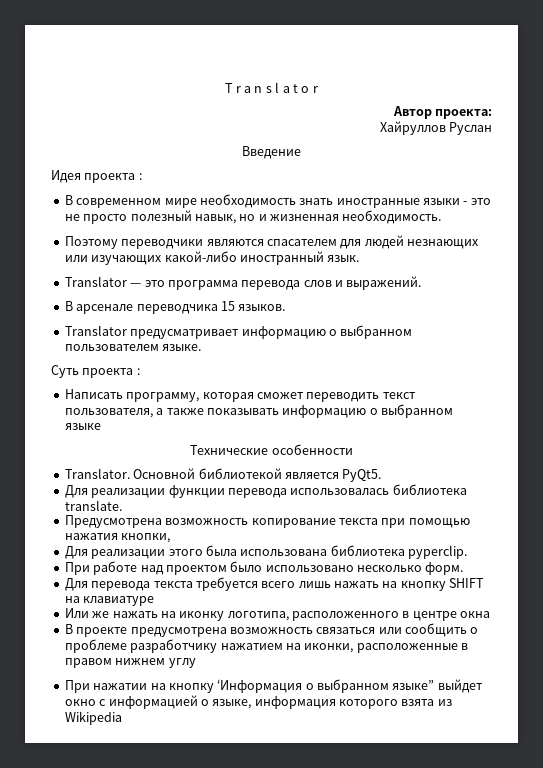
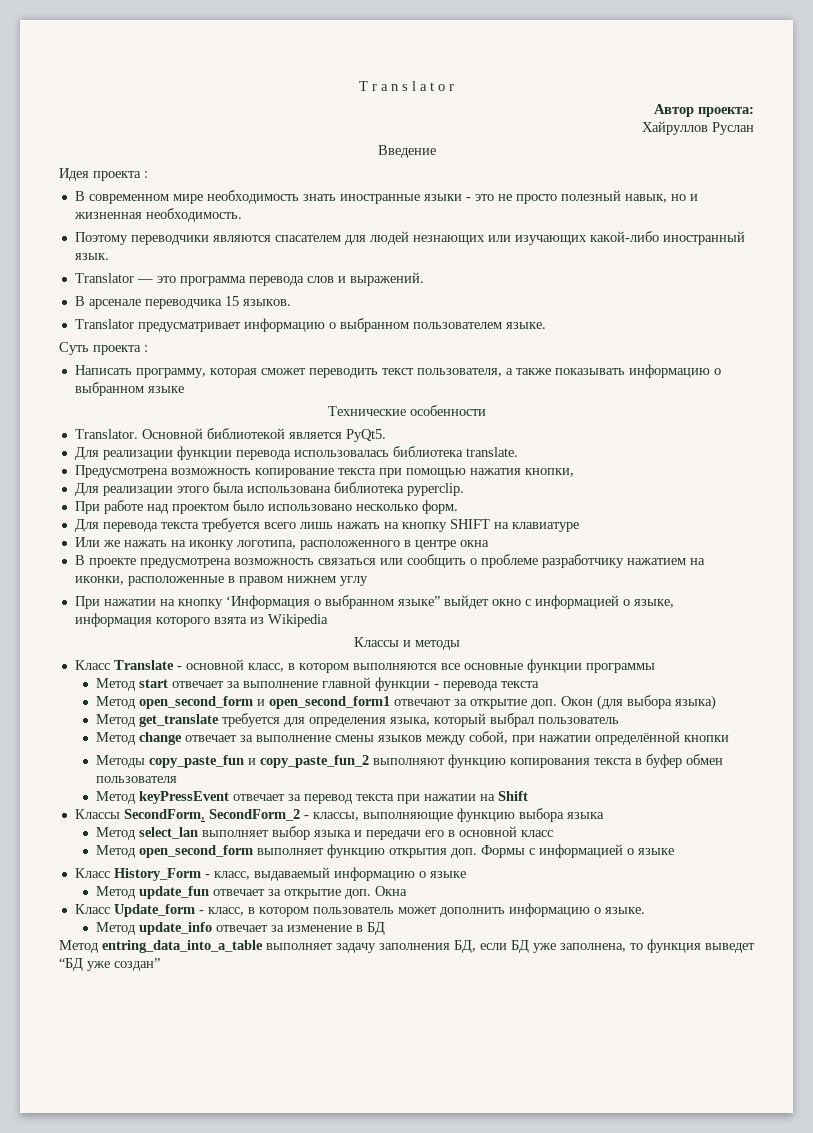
(122, 718) none -> [353,637,460,650] [74,659,655,673] [96,677,540,691] [96,695,717,710] [96,713,620,727] [96,731,730,745] [96,754,724,768] [96,776,178,783] [96,791,529,804] [74,808,604,822] [96,826,554,840] [96,844,675,858] [74,867,466,881] [96,886,408,899] [74,903,645,917] [96,922,386,935] [59,939,755,953] [59,958,160,971] // Классы и методы // Класс Translate - основной класс, в котором выполняются все основные функции программы // Метод start отвечает за выполнение главной функции - перевода текста // Метод open_second_form и open_second_form1 отвечают за открытие доп. Окон (для выбора языка) // Метод get_translate требуется для определения языка, который выбрал пользователь // Метод change отвечает за выполнение смены языков между собой, при нажатии определённой кнопки // Методы copy_paste_fun и copy_paste_fun_2 выполняют функцию копирования текста в буфер обмен пользователя // Метод keyPressEvent отвечает за перевод текста при нажатии на Shift // Классы SecondForm, SecondForm_2 - классы, выполняющие функцию выбора языка // Метод select_lan выполняет выбор языка и передачи его в основной класс // Метод open_second_form выполняет функцию открытия доп. Формы с информацией о языке // Класс History_Form - класс, выдаваемый информацию о языке // Метод update_fun отвечает за открытие доп. Окна // Класс Update_form - класс, в котором пользователь может дополнить информацию о языке. // Метод update_info отвечает за изменение в БД // Метод entring_data_into_a_table выполняет задачу заполнения БД, если БД уже заполнена, то функция выведет “БД уже создан”

